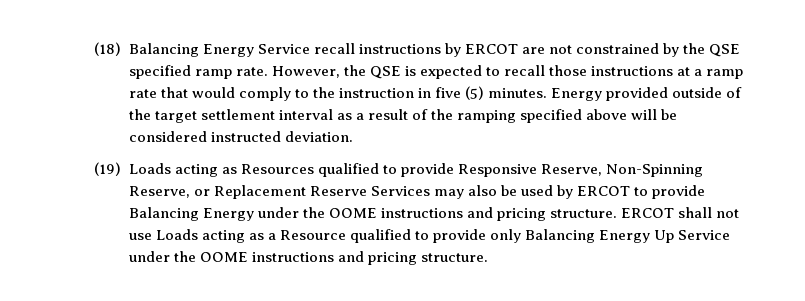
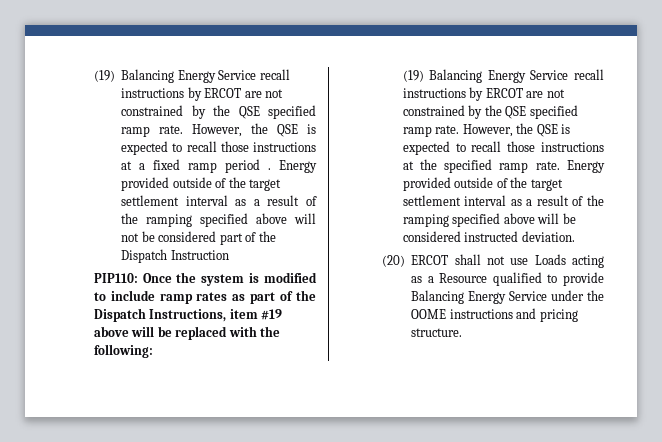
[94,42,122,56] (18) -> [93,70,115,82] (19)
[706,69,744,79] [128,86,548,101] ramp rate that would comply to the instruction in five (5) minutes. -> [153,159,317,173] [121,177,282,191] [121,195,317,206] [121,213,316,227] [121,231,276,245] [121,249,229,263] [93,272,317,286] [93,290,316,304] [93,308,283,322] [93,326,281,340] [93,344,153,358] [402,69,604,83] [402,87,565,101] [402,105,578,119] [402,123,571,137] [402,141,604,155] [402,159,560,173] fixed ramp period . Energy provided outside of the target settlement interval as a result of the ramping specified above will not be considered part of the Dispatch Instruction // PIP110: Once the system is modified to include ramp rates as part of the Dispatch Instructions, item #19 above will be replaced with the following: // (19) Balancing Energy Service recall instructions by ERCOT are not constrained by the QSE specified ramp rate. However, the QSE is expected to recall those instructions at the specified ramp rate.
[94,162,704,177] [128,185,706,199] [128,207,617,221] (19) Loads acting as Resources qualified to provide Responsive Reserve, Non-Spinning Reserve, or Replacement Reserve Services may also be used by ERCOT to provide Balancing Energy under the OOME instructions and pricing structure. -> [381,255,405,267] (20)
[490,229,675,243] only Balancing Energy Up -> [411,290,507,304] Balancing Energy

